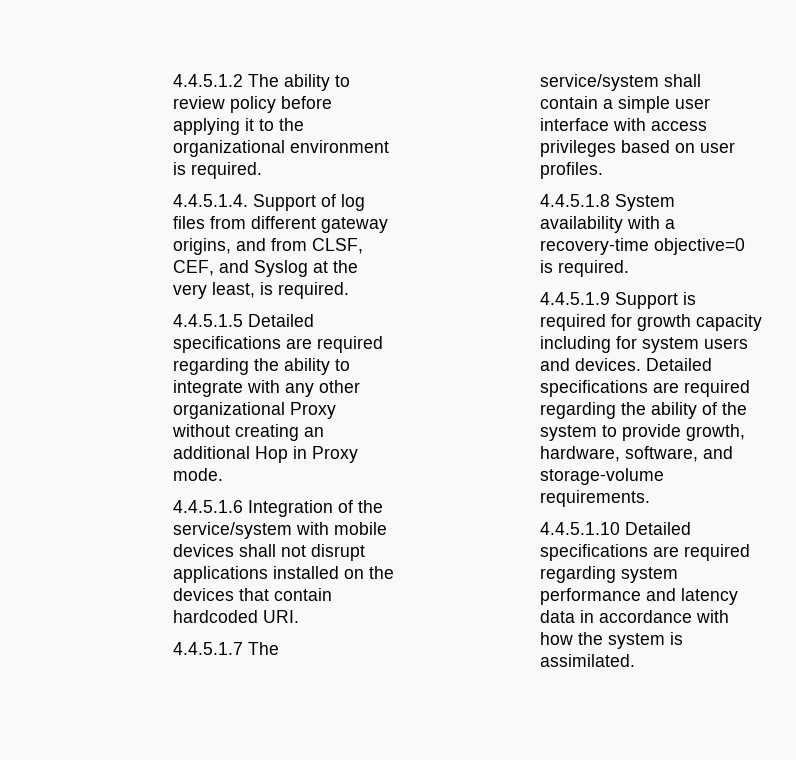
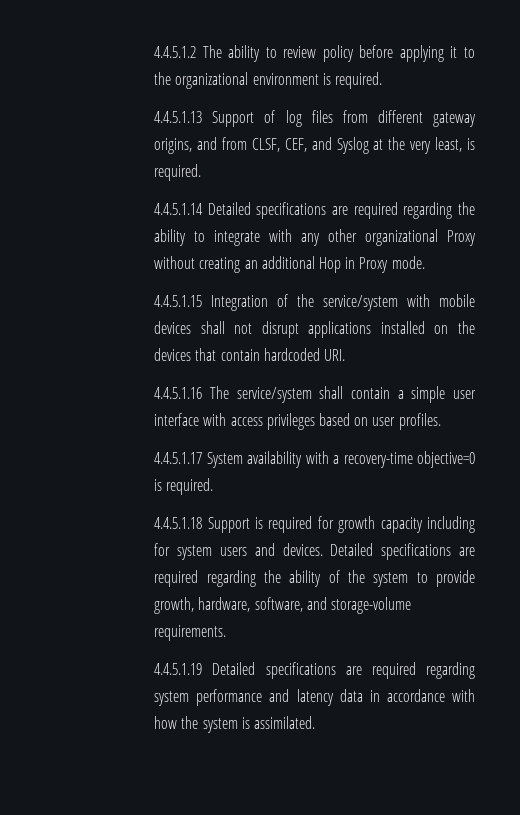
[173,194,249,207] 4.4.5.1.4. -> [154,111,203,123] 4.4.5.1.13
[173,314,244,327] 4.4.5.1.5 -> [154,203,204,215] 4.4.5.1.14
[173,500,244,513] 4.4.5.1.6 -> [154,295,203,307] 4.4.5.1.15
[173,642,244,655] 4.4.5.1.7 -> [154,387,203,399] 4.4.5.1.16
[540,194,611,207] 4.4.5.1.8 -> [154,452,203,464] 4.4.5.1.17
[540,292,611,305] 4.4.5.1.9 -> [154,517,203,529] 4.4.5.1.18
[540,522,621,535] 4.4.5.1.10 -> [154,663,203,675] 4.4.5.1.19

